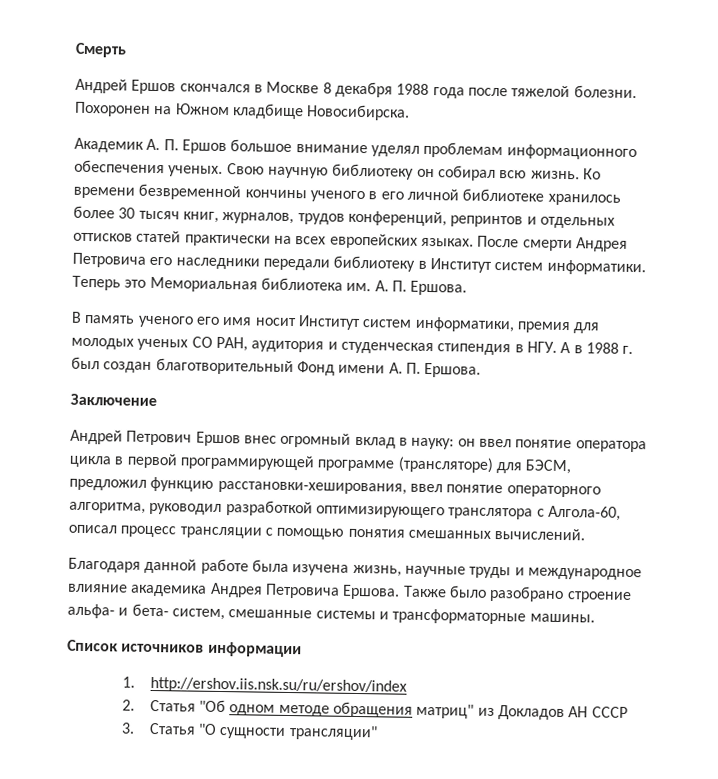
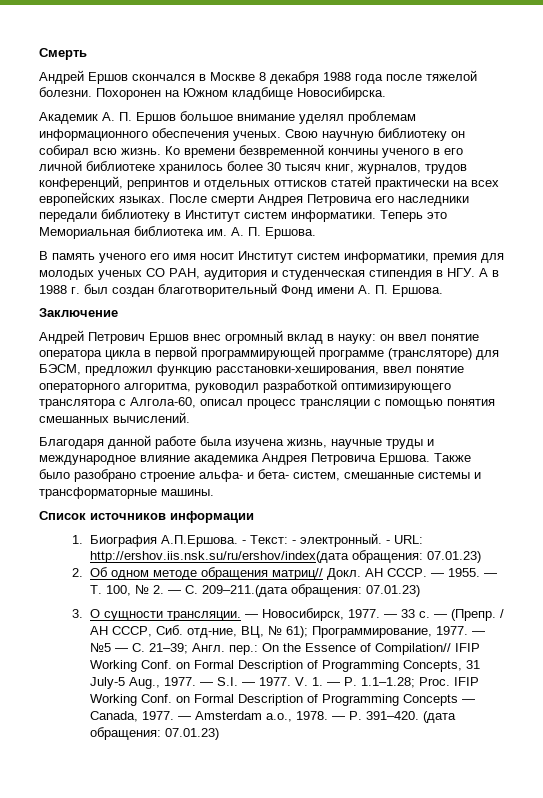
[149,676,407,695] [121,699,227,713] http://ershov.iis.nsk.su/ru/ershov/index // 2. Статья "Об -> [89,533,423,547] [89,550,481,563] [72,567,107,577] Биография А.П.Ершова. - Текст: - электронный. - URL: http://ershov.iis.nsk.su/ru/ershov/index(дата обращения: 07.01.23) // 2. Об
[416,703,628,721] [120,722,378,741] матриц" из Докладов АН СССР // 3. Статья "О сущности трансляции" -> [271,568,497,580] [89,584,420,597] [72,608,504,621] [89,625,485,638] [89,642,480,655] [89,660,480,672] [89,677,479,689] [89,694,475,706] [89,711,456,723] [89,727,219,740] матриц// Докл. АН СССР. — 1955. — Т. 100, № 2. — С. 209–211.(дата обращения: 07.01.23) // 3. О сущности трансляции. — Новосибирск, 1977. — 33 с. — (Препр. / АН СССР, Сиб. отд-ние, ВЦ, № 61); Программирование, 1977. — №5 — С. 21–39; Англ. пер.: On the Essence of Compilation// IFIP Working Conf. on Formal Description of Programming Concepts, 31 July-5 Aug., 1977. — S.I. — 1977. V. 1. — P. 1.1–1.28; Proc. IFIP Working Conf. on Formal Description of Programming Concepts — Canada, 1977. — Amsterdam a.o., 1978. — P. 391–420. (дата обращения: 07.01.23)

